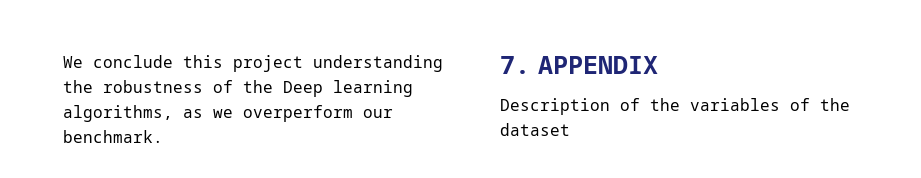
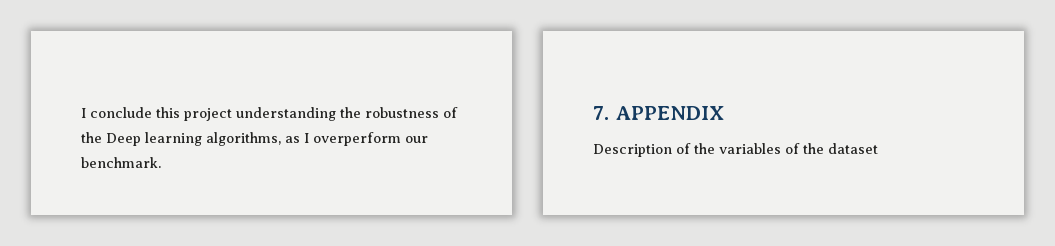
[63,56,83,68] We -> [81,108,86,118] I
[213,109,233,118] we -> [304,133,309,143] I

